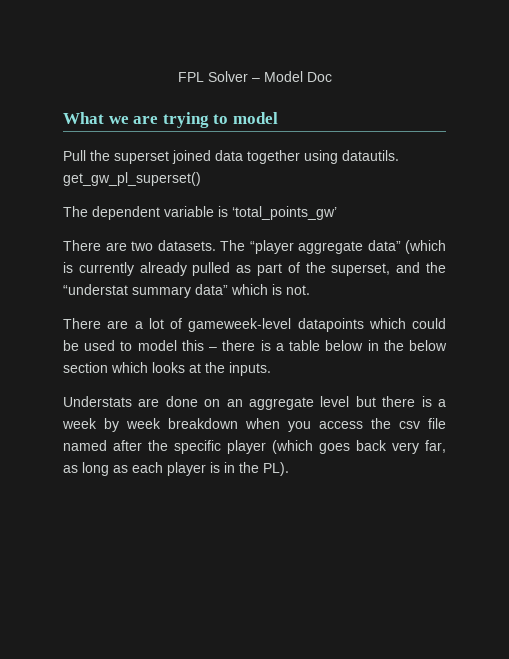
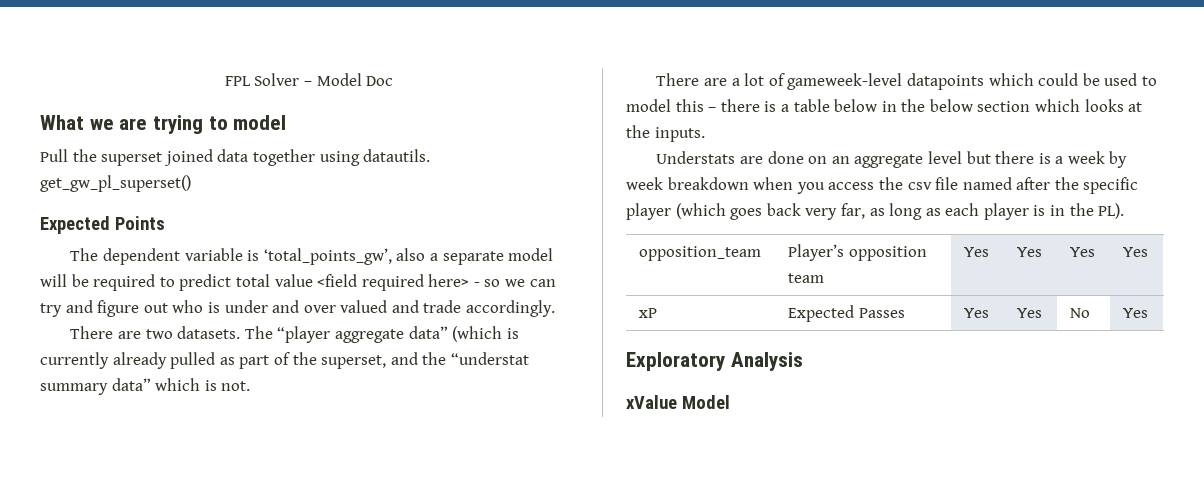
(201, 179) none -> [40,216,165,234] // Expected Points
[232,206,337,220] ‘total_points_gw’ -> [263,248,554,265] [40,274,556,291] [40,300,556,317] ‘total_points_gw’, also a separate model will be required to predict total value <field required here> - so we can try and figure out who is under and over valued and trade accordingly.
(289, 469) none -> [639,246,762,261] [788,244,928,261] [788,273,825,283] [964,247,990,257] [1017,247,1043,257] [1070,247,1096,257] [1123,247,1149,257] [639,308,658,318] [788,305,906,322] [964,308,990,318] [1017,308,1043,318] [1070,308,1091,318] [1123,308,1149,318] [626,352,803,371] [626,395,730,409] // opposition_team | Player’s opposition team | Yes | Yes | Yes | Yes // xP | Expected Passes | Yes | Yes | No | Yes // Exploratory Analysis // xValue Model

